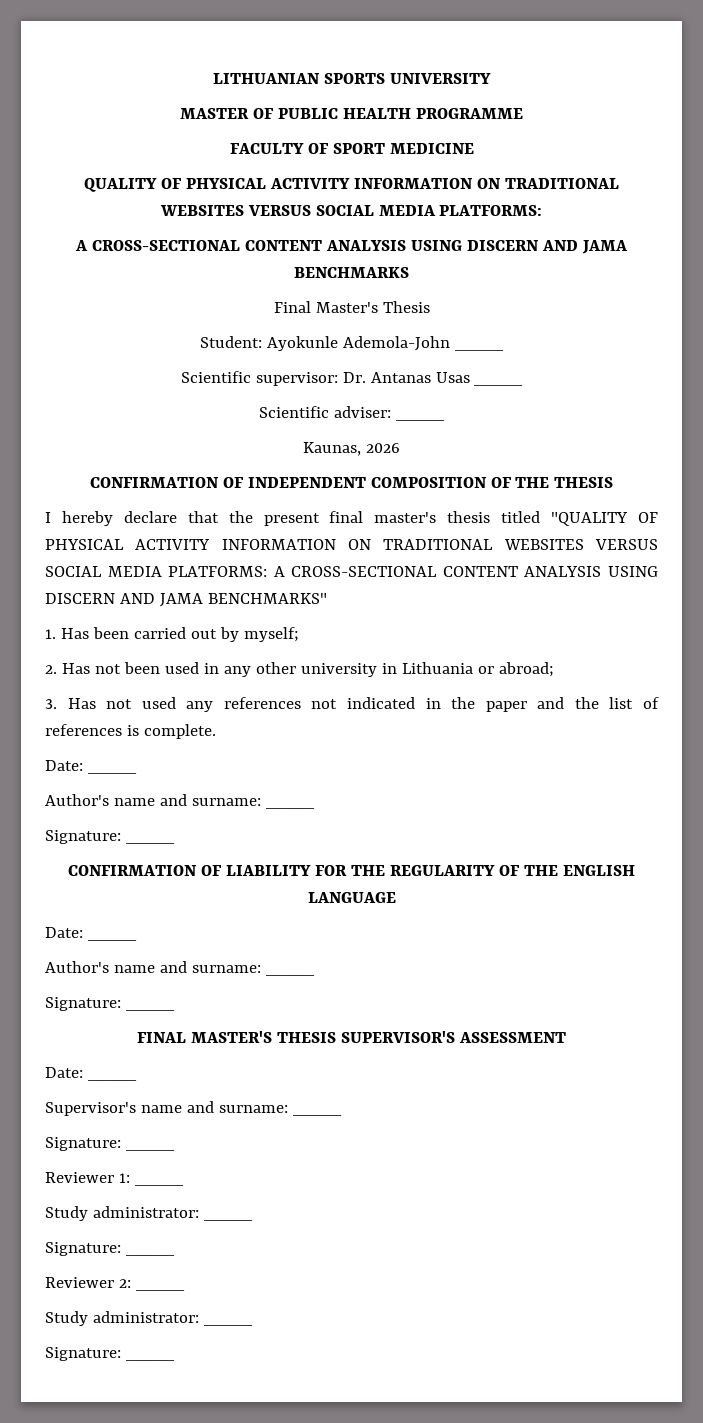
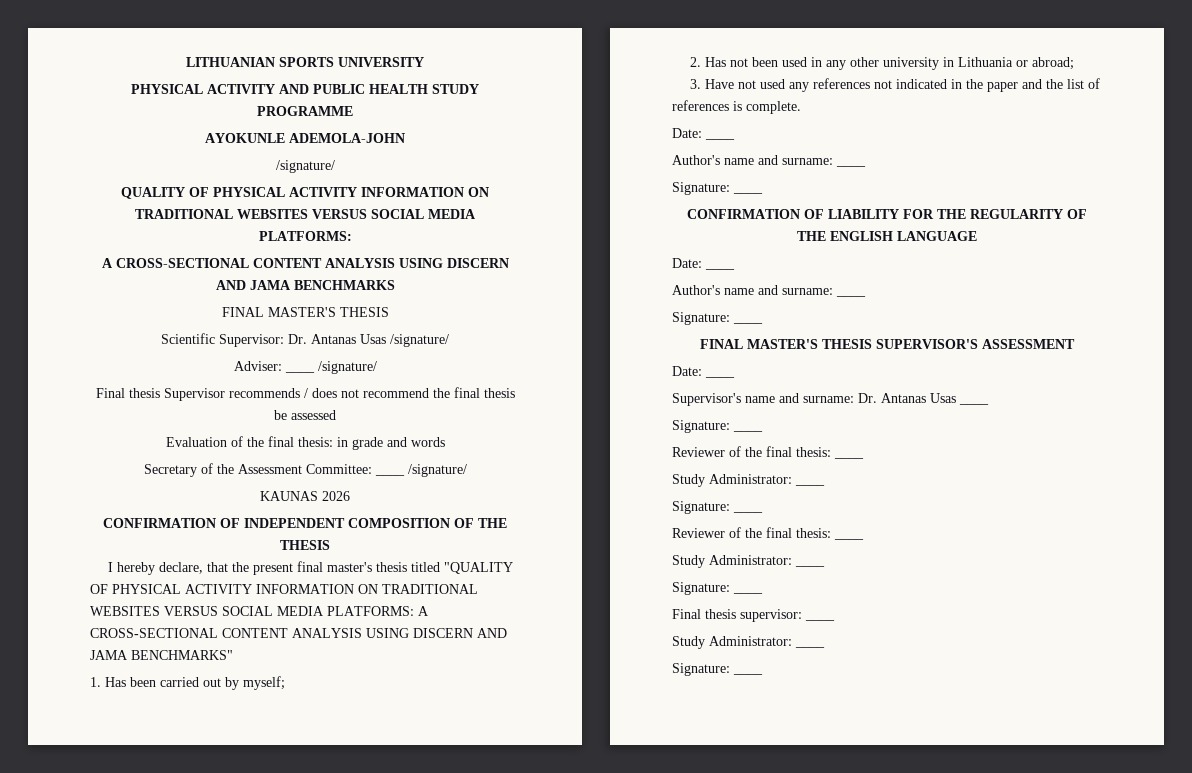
[180,108,275,119] MASTER OF -> [131,84,309,94] PHYSICAL ACTIVITY AND
(411, 113) none -> [432,84,479,94] STUDY
[229,143,474,154] FACULTY OF SPORT MEDICINE -> [205,133,405,143] [275,160,335,173] AYOKUNLE ADEMOLA-JOHN // /signature/
[273,301,430,313] [200,336,504,351] [180,371,470,386] [474,383,524,386] [259,406,391,418] [395,418,445,421] [303,442,362,456] Final Master's Thesis // Student: Ayokunle Ademola-John ____ // Scientific supervisor: Dr. Antanas Usas ____ // Scientific adviser: ____ // Kaunas, -> [221,307,389,317] [161,333,449,347] [233,361,282,371] [284,361,377,374] [95,387,515,401] [274,410,336,420] [165,436,445,450] [143,463,372,477] [374,464,467,477] [260,491,318,501] FINAL MASTER'S THESIS // Scientific Supervisor: Dr. Antanas Usas /signature/ // Adviser: ____ /signature/ // Final thesis Supervisor recommends / does not recommend the final thesis be assessed // Evaluation of the final thesis: in grade and words // Secretary of the Assessment Committee: ____ /signature/ // KAUNAS
[123,511,177,523] declare -> [159,562,204,574] declare,
[67,698,96,709] Has -> [705,79,735,89] Have
[292,1113,342,1116] [45,1137,175,1151] [45,1172,130,1183] [134,1183,184,1186] [45,1206,199,1221] [203,1218,253,1221] [45,1242,175,1256] [45,1277,131,1288] [135,1288,185,1291] [45,1311,199,1326] [203,1323,253,1326] [45,1347,175,1361] ____ // Signature: ____ // Reviewer 1: ____ // Study administrator: ____ // Signature: ____ // Reviewer 2: ____ // Study administrator: ____ // Signature: ____ -> [858,393,956,403] [959,403,989,405] [672,420,763,433] [672,446,831,457] [834,457,864,459] [672,474,792,487] [795,484,825,486] [672,501,763,514] [672,527,831,538] [834,538,864,540] [672,555,792,568] [795,565,825,567] [672,582,763,595] [672,609,835,622] [672,636,792,649] [795,646,825,648] [672,663,763,676] Dr. Antanas Usas ____ // Signature: ____ // Reviewer of the final thesis: ____ // Study Administrator: ____ // Signature: ____ // Reviewer of the final thesis: ____ // Study Administrator: ____ // Signature: ____ // Final thesis supervisor: ____ // Study Administrator: ____ // Signature: ____

